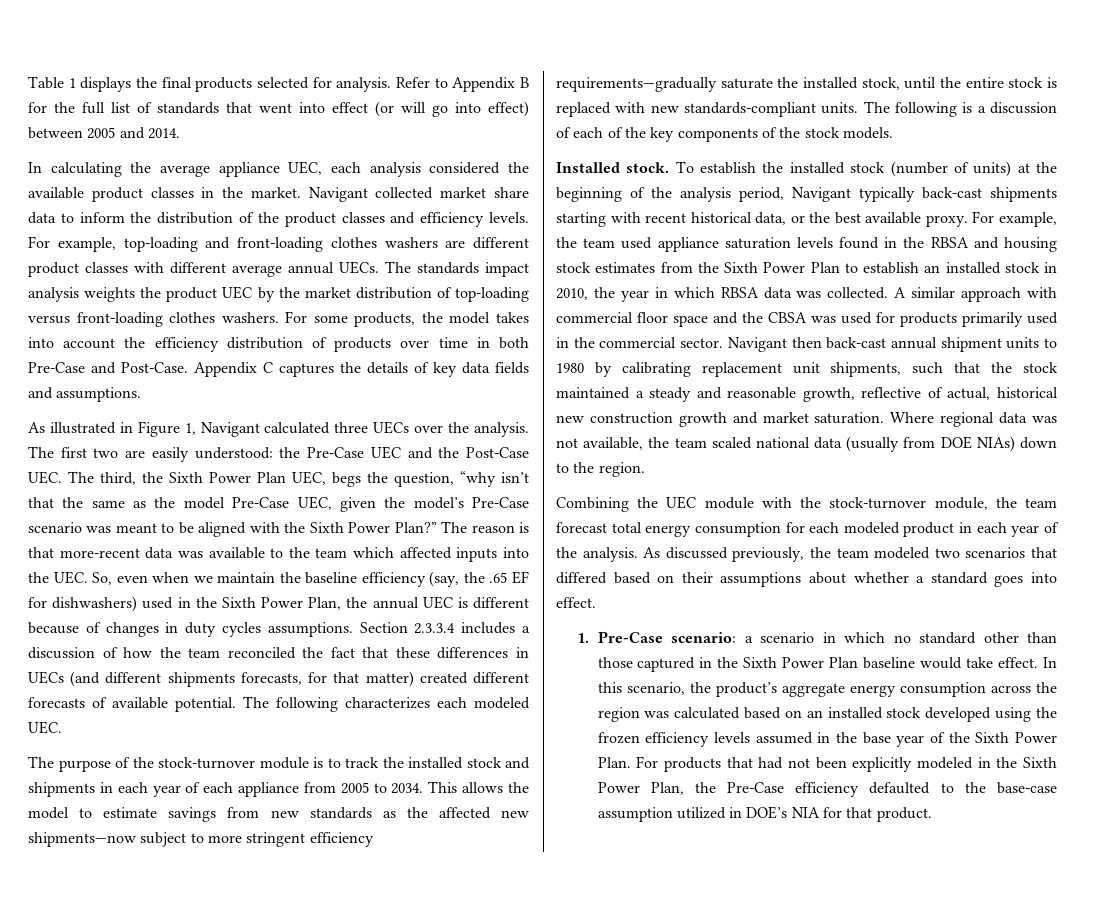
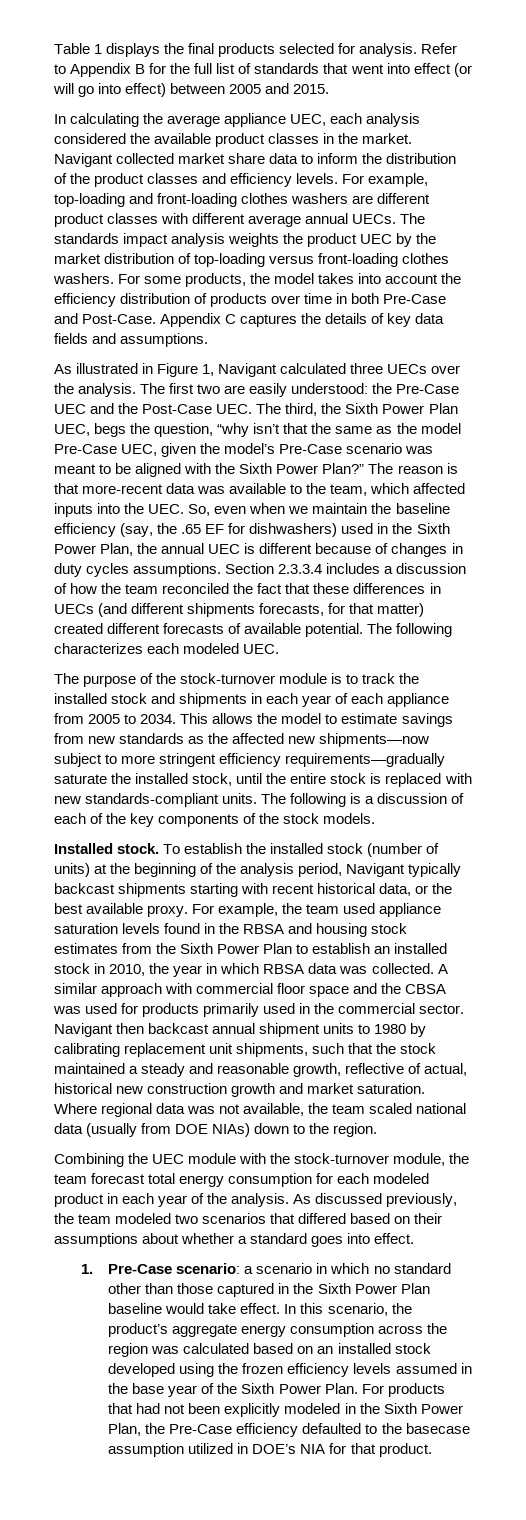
[147,128,180,139] 2014. -> [293,84,330,94] 2015.
[315,548,348,558] team -> [330,484,368,496] team,
[922,187,982,199] back-cast -> [54,883,115,894] backcast
[826,337,887,349] back-cast -> [148,1023,210,1034] backcast
[996,782,1057,794] base-case -> [405,1423,470,1434] basecase

